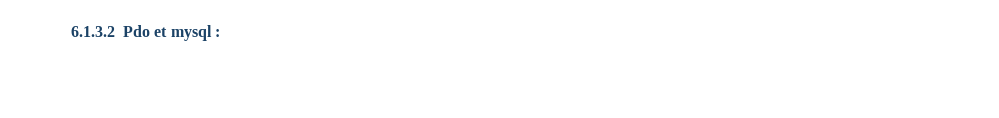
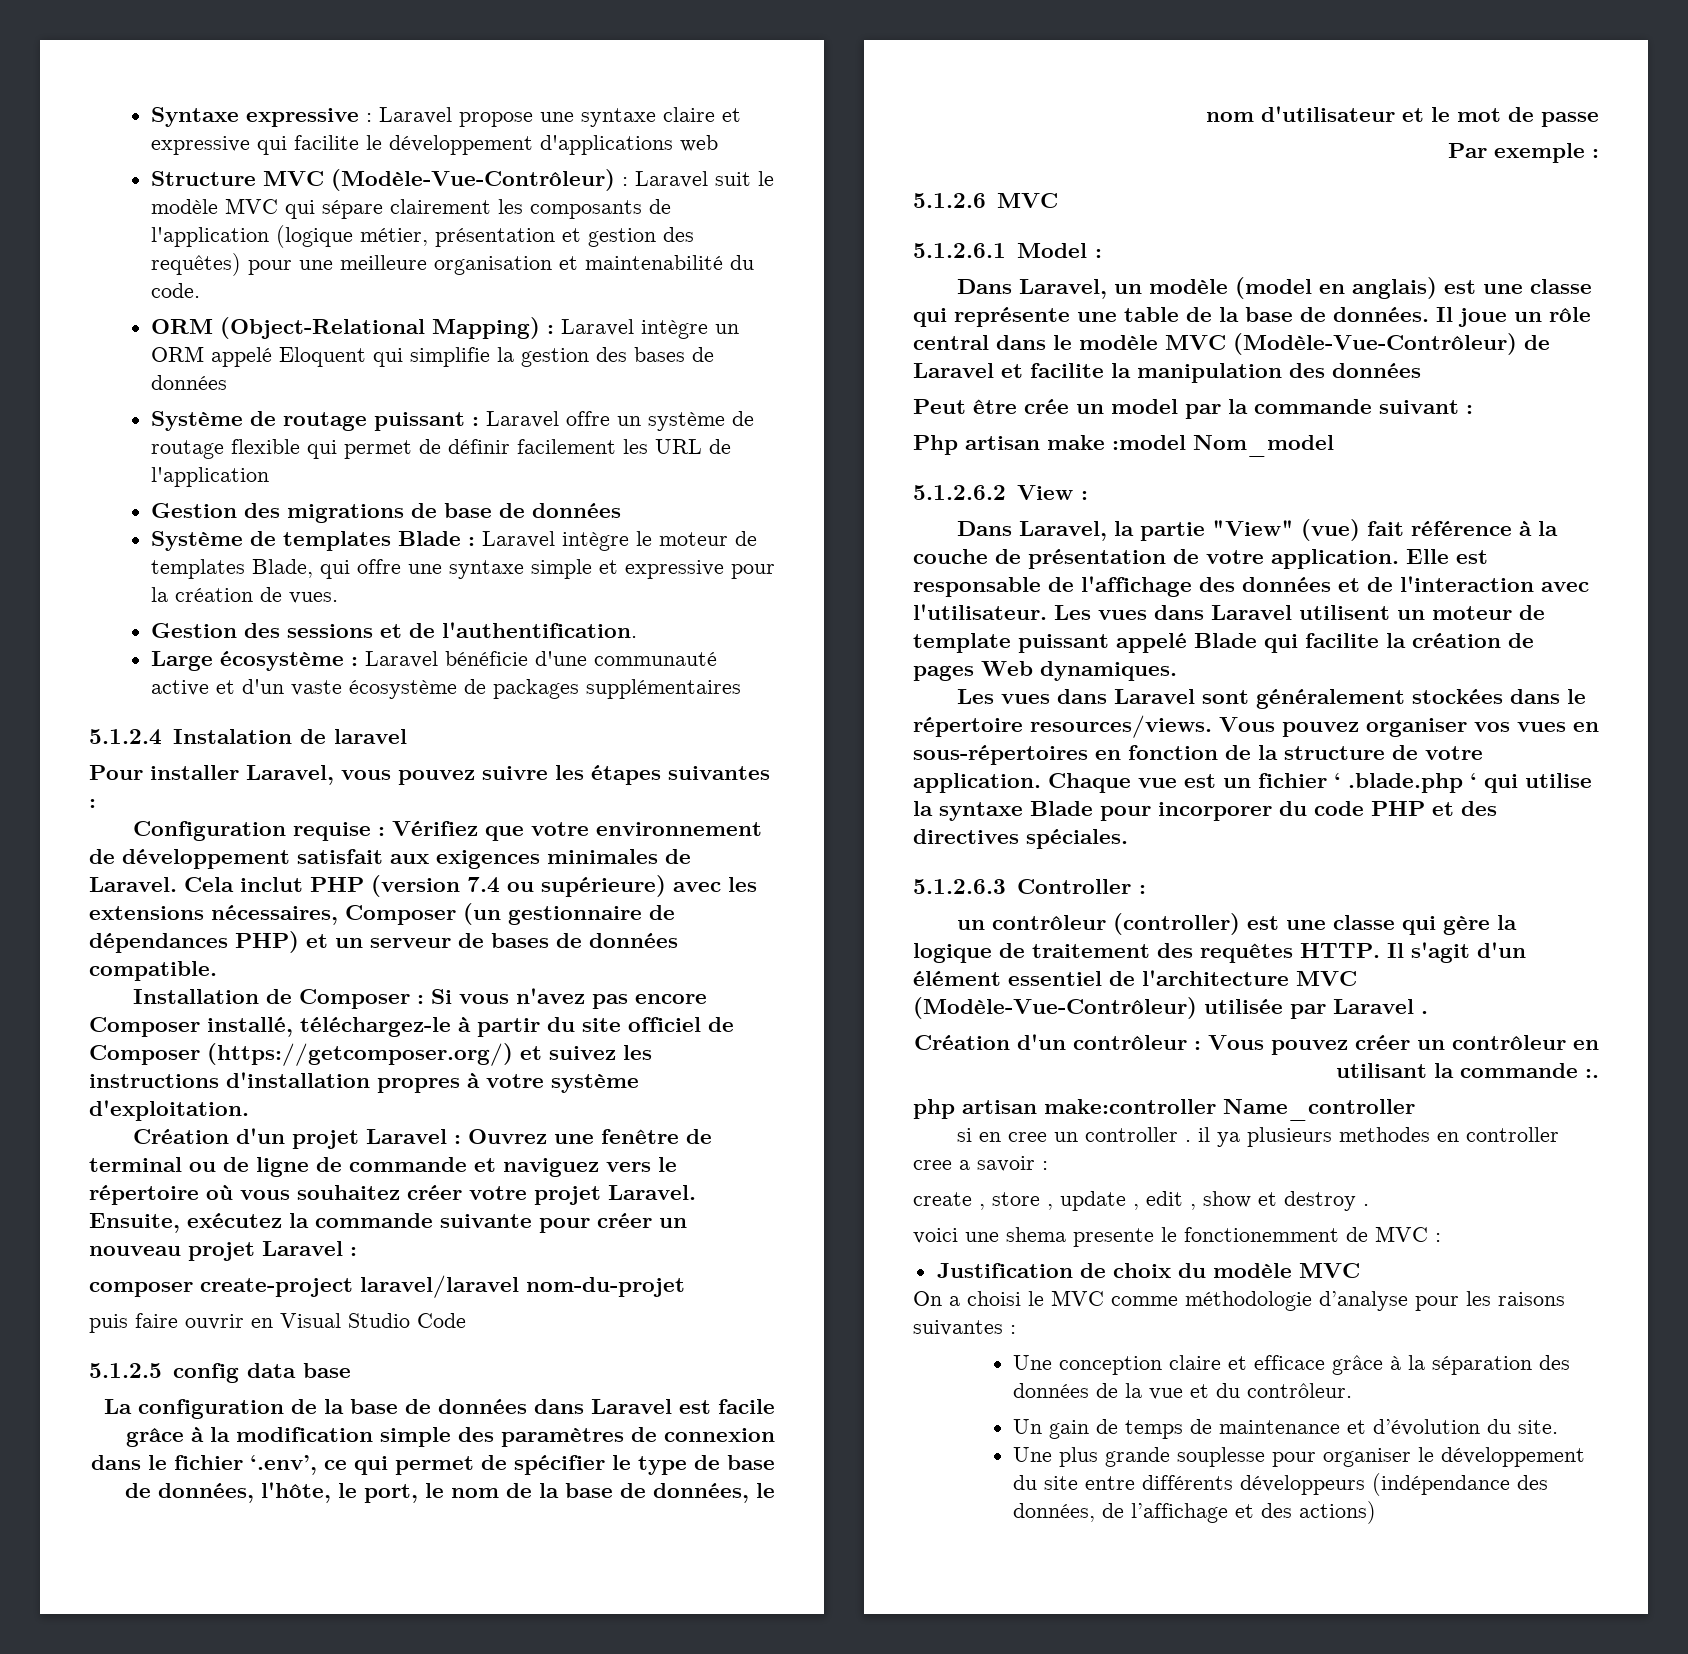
[71,25,220,41] 6.1.3.2 Pdo et mysql : -> [150,107,741,127] [150,135,718,155] [150,169,774,191] [150,198,671,219] [150,225,694,248] [150,253,754,276] [150,283,200,298] [150,317,739,339] [150,346,714,367] [150,375,227,390] [150,411,754,431] [150,439,731,459] [150,467,269,487] [150,503,621,523] [150,531,757,551] [150,559,775,579] [150,587,338,604] [150,622,637,638] [150,651,717,671] [150,679,741,699] [89,729,407,745] [89,765,770,785] [89,799,96,808] [133,821,763,841] [89,849,691,869] [89,875,757,897] [89,903,675,925] [89,931,678,953] [89,961,217,981] [133,988,708,1009] [89,1016,734,1037] [89,1043,652,1066] [89,1072,639,1093] [89,1100,249,1121] [133,1128,713,1149] [89,1157,677,1177] [89,1184,696,1205] [89,1213,687,1233] [89,1241,357,1261] [89,1275,685,1298] [89,1313,466,1333] [89,1363,351,1383] [104,1399,775,1419] [126,1426,775,1447] [91,1455,775,1475] [125,1482,775,1503] [1206,106,1599,127] [1448,143,1599,163] [913,193,1058,208] [913,243,1102,258] [957,277,1593,299] [913,307,1591,327] [913,333,1550,355] [913,363,1421,383] [913,399,1473,419] [913,435,1334,457] [913,485,1088,500] [957,519,1559,541] [913,549,1488,569] [913,576,1589,597] [913,604,1545,620] [913,633,1534,653] [913,661,1177,681] [957,689,1587,709] [913,715,1599,738] [913,745,1483,765] [913,773,1592,793] [913,801,1497,821] [913,829,1128,849] [913,879,1146,894] [957,913,1518,935] [913,942,1526,963] [913,970,1357,986] [913,997,1428,1019] [914,1034,1599,1055] [1336,1063,1599,1078] [913,1099,1415,1121] [957,1127,1560,1147] [913,1156,1048,1172] [913,1191,1369,1211] [913,1226,1441,1247] [936,1263,1360,1278] [913,1290,1565,1311] [913,1320,1016,1336] [1013,1355,1571,1375] [1013,1383,1353,1400] [1013,1419,1559,1439] [1013,1447,1586,1467] [1013,1473,1549,1496] [1013,1501,1377,1524] Syntaxe expressive : Laravel propose une syntaxe claire et expressive qui facilite le développement d'applications web // Structure MVC (Modèle-Vue-Contrôleur) : Laravel suit le modèle MVC qui sépare clairement les composants de l'application (logique métier, présentation et gestion des requêtes) pour une meilleure organisation et maintenabilité du code. // ORM (Object-Relational Mapping) : Laravel intègre un ORM appelé Eloquent qui simplifie la gestion des bases de données // Système de routage puissant : Laravel offre un système de routage flexible qui permet de définir facilement les URL de l'application // Gestion des migrations de base de données // Système de templates Blade : Laravel intègre le moteur de templates Blade, qui offre une syntaxe simple et expressive pour la création de vues. // Gestion des sessions et de l'authentification. // Large écosystème : Laravel bénéficie d'une communauté active et d'un vaste écosystème de packages supplémentaires // 5.1.2.4 Instalation de laravel // Pour installer Laravel, vous pouvez suivre les étapes suivantes : // Configuration requise : Vérifiez que votre environnement de développement satisfait aux exigences minimales de Laravel. Cela inclut PHP (version 7.4 ou supérieure) avec les extensions nécessaires, Composer (un gestionnaire de dépendances PHP) et un serveur de bases de données compatible. // Installation de Composer : Si vous n'avez pas encore Composer installé, téléchargez-le à partir du site officiel de Composer (https://getcomposer.org/) et suivez les instructions d'installation propres à votre système d'exploitation. // Création d'un projet Laravel : Ouvrez une fenêtre de terminal ou de ligne de commande et naviguez vers le répertoire où vous souhaitez créer votre projet Laravel. Ensuite, exécutez la commande suivante pour créer un nouveau projet Laravel : // composer create-project laravel/laravel nom-du-projet // puis faire ouvrir en Visual Studio Code // 5.1.2.5 config data base // La configuration de la base de données dans Laravel est facile grâce à la modification simple des paramètres de connexion dans le fichier ‘.env’, ce qui permet de spécifier le type de base de données, l'hôte, le port, le nom de la base de données, le nom d'utilisateur et le mot de passe // Par exemple : // 5.1.2.6 MVC // 5.1.2.6.1 Model : // Dans Laravel, un modèle (model en anglais) est une classe qui représente une table de la base de données. Il joue un rôle central dans le modèle MVC (Modèle-Vue-Contrôleur) de Laravel et facilite la manipulation des données // Peut être crée un model par la commande suivant : // Php artisan make :model Nom_model // 5.1.2.6.2 View : // Dans Laravel, la partie "View" (vue) fait référence à la couche de présentation de votre application. Elle est responsable de l'affichage des données et de l'interaction avec l'utilisateur. Les vues dans Laravel utilisent un moteur de template puissant appelé Blade qui facilite la création de pages Web dynamiques. // Les vues dans Laravel sont généralement stockées dans le répertoire resources/views. Vous pouvez organiser vos vues en sous-répertoires en fonction de la structure de votre application. Chaque vue est un fichier ‘ .blade.php ‘ qui utilise la syntaxe Blade pour incorporer du code PHP et des directives spéciales. // 5.1.2.6.3 Controller : // un contrôleur (controller) est une classe qui gère la logique de traitement des requêtes HTTP. Il s'agit d'un élément essentiel de l'architecture MVC (Modèle-Vue-Contrôleur) utilisée par Laravel . // Création d'un contrôleur : Vous pouvez créer un contrôleur en utilisant la commande :. // php artisan make:controller Name_controller // si en cree un controller . il ya plusieurs methodes en controller cree a savoir : // create , store , update , edit , show et destroy . // voici une shema presente le fonctionemment de MVC : // Justification de choix du modèle MVC // On a choisi le MVC comme méthodologie d’analyse pour les raisons suivantes : // Une conception claire et efficace grâce à la séparation des données de la vue et du contrôleur. // Un gain de temps de maintenance et d’évolution du site. // Une plus grande souplesse pour organiser le développement du site entre différents développeurs (indépendance des données, de l’affichage et des actions)

